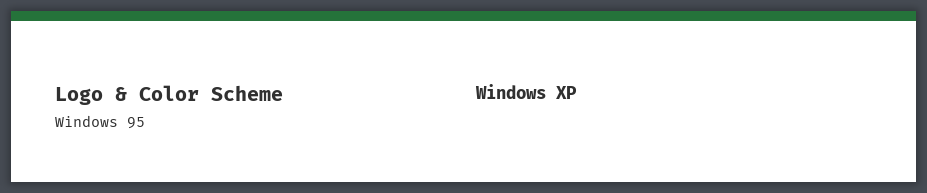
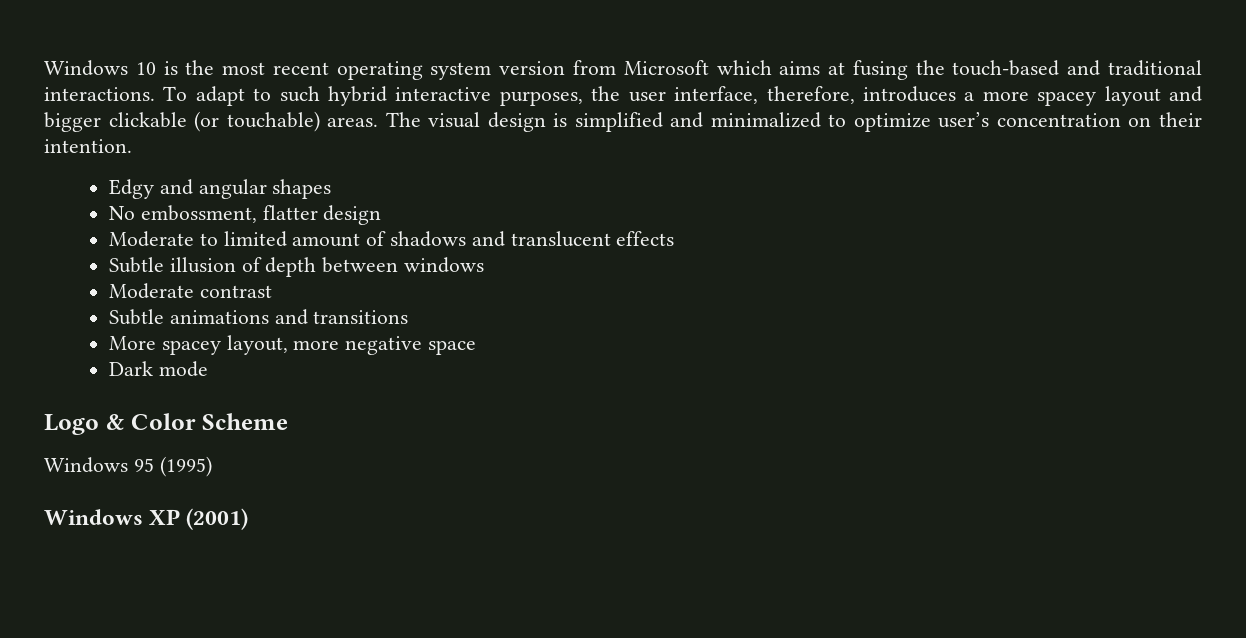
(55, 96) none -> [44,60,1203,80] [44,86,1202,106] [44,111,1202,132] [44,139,132,153] [108,179,332,199] [108,205,382,225] [108,231,675,247] [108,257,484,277] [108,283,272,299] [108,309,409,325] [108,335,476,355] [108,361,208,377] Windows 10 is the most recent operating system version from Microsoft which aims at fusing the touch-based and traditional interactions. To adapt to such hybrid interactive purposes, the user interface, therefore, introduces a more spacey layout and bigger clickable (or touchable) areas. The visual design is simplified and minimalized to optimize user’s concentration on their intention. // Edgy and angular shapes // No embossment, flatter design // Moderate to limited amount of shadows and translucent effects // Subtle illusion of depth between windows // Moderate contrast // Subtle animations and transitions // More spacey layout, more negative space // Dark mode //
(145, 123) none -> [159,456,212,477] (1995)
(577, 92) none -> [186,508,249,530] (2001)

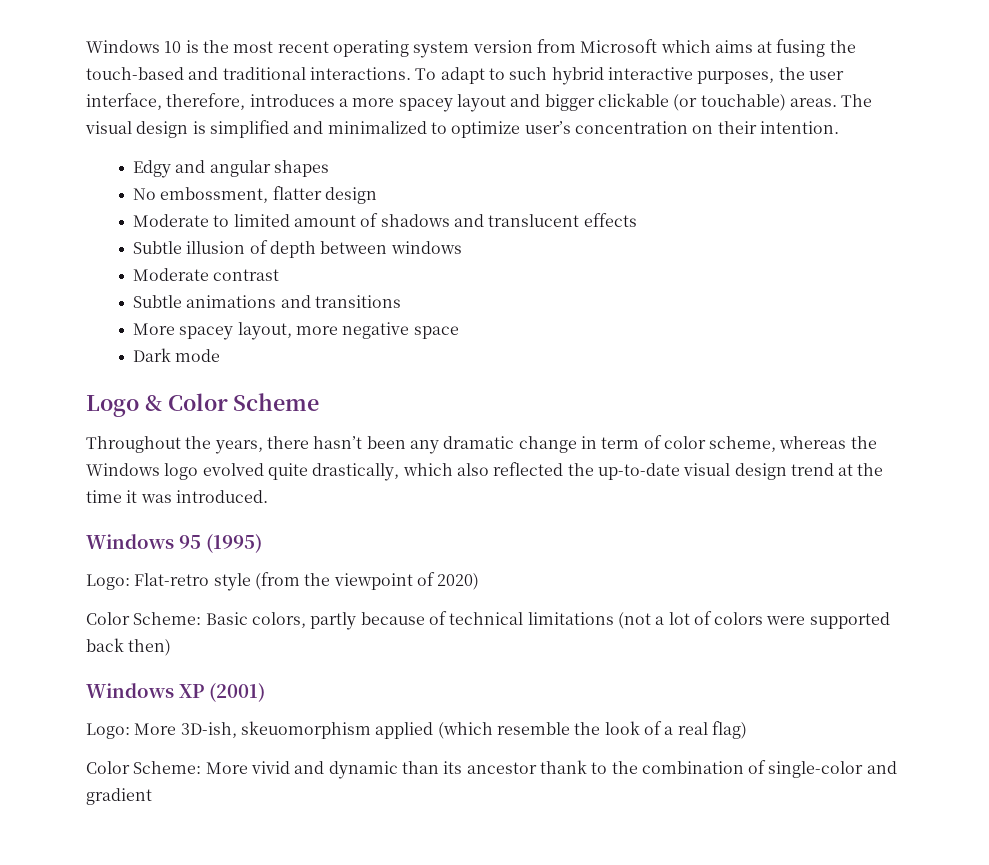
[44,456,212,477] [44,508,249,530] Windows 95 (1995) // Windows XP (2001) -> [86,435,877,454] [86,462,884,481] [86,490,268,503] [86,534,262,553] [86,572,480,591] [86,611,890,630] [86,638,172,656] [86,683,265,702] [86,721,747,739] [86,760,897,779] [86,788,152,805] Throughout the years, there hasn’t been any dramatic change in term of color scheme, whereas the Windows logo evolved quite drastically, which also reflected the up-to-date visual design trend at the time it was introduced. // Windows 95 (1995) // Logo: Flat-retro style (from the viewpoint of 2020) // Color Scheme: Basic colors, partly because of technical limitations (not a lot of colors were supported back then) // Windows XP (2001) // Logo: More 3D-ish, skeuomorphism applied (which resemble the look of a real flag) // Color Scheme: More vivid and dynamic than its ancestor thank to the combination of single-color and gradient

